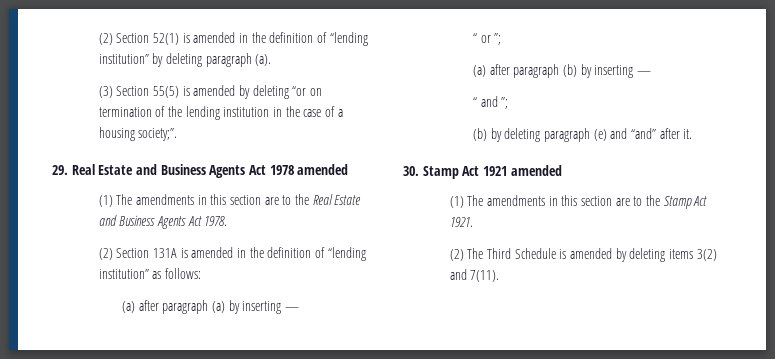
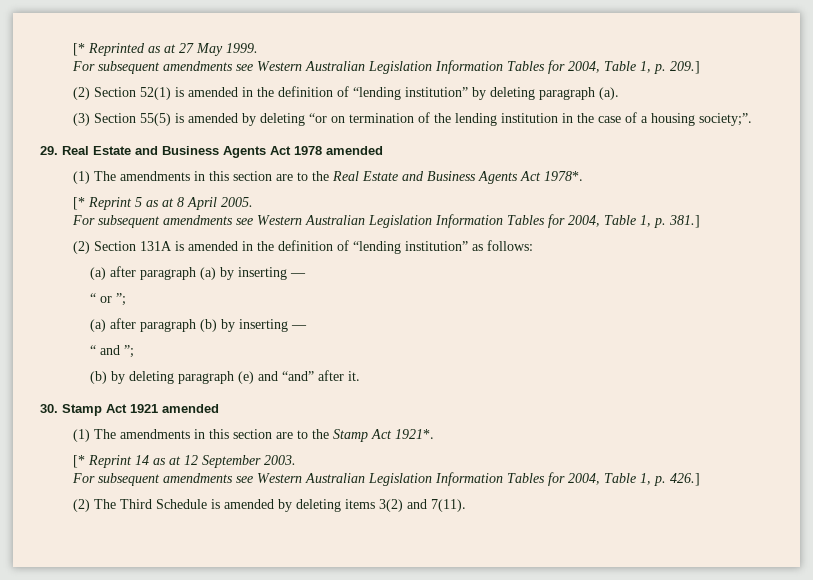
(98, 39) none -> [73,43,259,56] [72,60,701,74] [* Reprinted as at 27 May 1999. // For subsequent amendments see Western Australian Legislation Information Tables for 2004, Table 1, p. 209.] //
[204,216,228,226] 1978. -> [544,171,584,181] [73,197,254,210] [72,214,701,228] 1978*. // [* Reprint 5 as at 8 April 2005. // For subsequent amendments see Western Australian Legislation Information Tables for 2004, Table 1, p. 381.]
[449,217,473,227] 1921. -> [395,429,435,439] [73,455,297,468] [72,472,701,486] 1921*. // [* Reprint 14 as at 12 September 2003. // For subsequent amendments see Western Australian Legislation Information Tables for 2004, Table 1, p. 426.]

